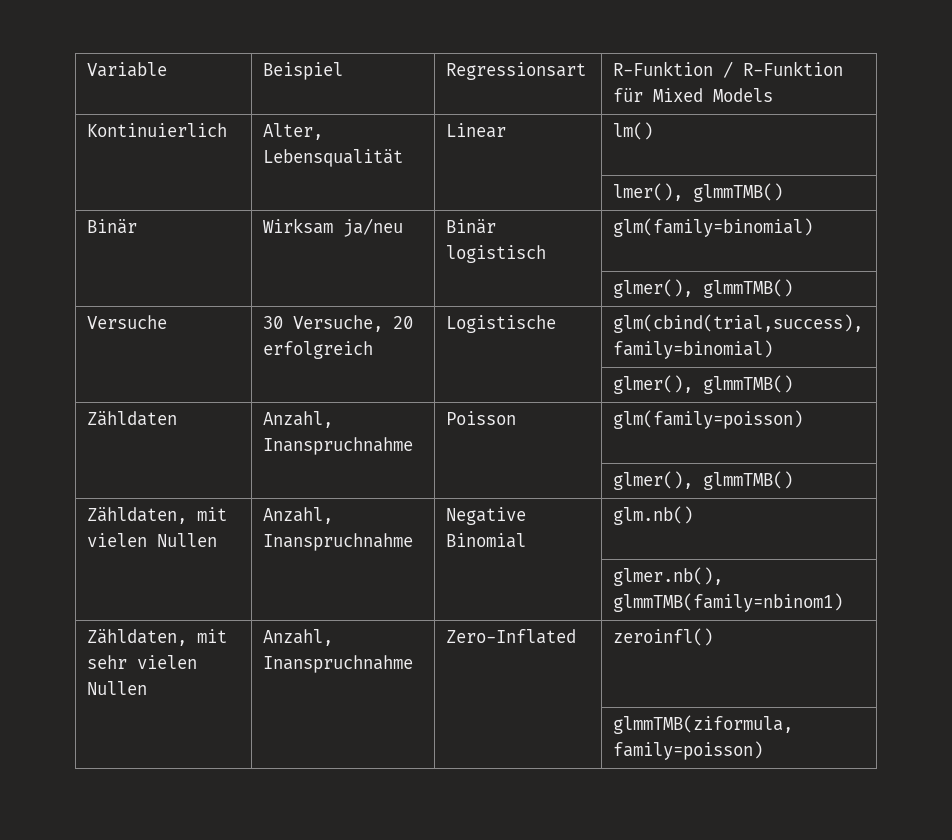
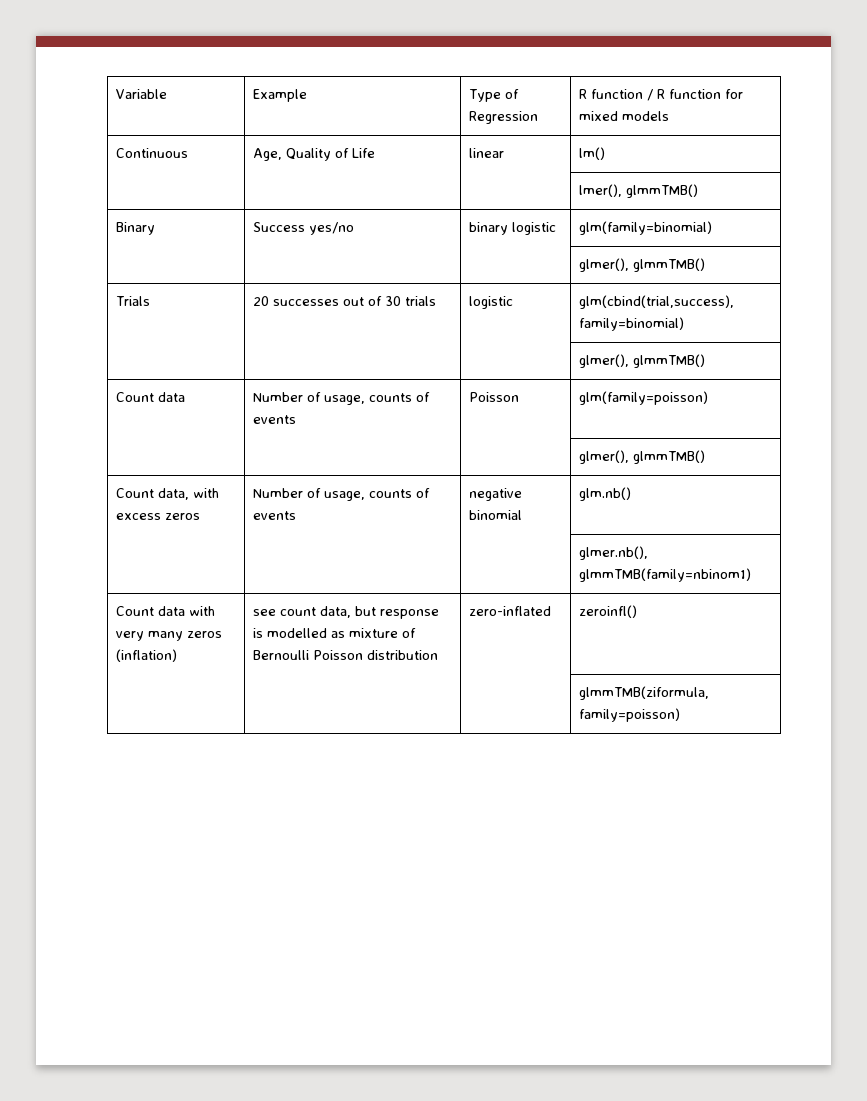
[263,62,344,80] [446,62,587,80] [613,61,844,78] [613,88,774,102] [87,123,228,137] [263,123,324,140] [263,149,404,167] [446,123,507,138] [613,122,654,140] [613,183,784,202] [87,219,138,234] [263,218,404,237] [446,219,497,234] [446,245,547,263] [613,218,814,237] [613,279,794,298] [87,315,168,329] [263,315,414,332] [263,341,374,359] [446,315,557,333] [613,314,864,333] [613,340,774,359] [613,375,794,394] [87,411,178,426] [263,411,334,428] [263,437,414,455] [446,411,517,425] [613,410,804,429] [613,471,794,490] [87,507,228,524] [87,533,218,547] [263,507,334,524] [263,533,414,551] [446,507,527,525] [446,533,527,548] [613,506,694,525] [613,567,724,586] [613,593,844,612] [87,629,228,646] [87,655,198,669] [87,681,148,695] [263,629,334,646] [263,655,414,673] [446,629,577,644] Beispiel | Regressionsart | R-Funktion / R-Funktion für Mixed Models // Kontinuierlich | Alter, Lebensqualität | Linear | lm() // | | | lmer(), glmmTMB() // Binär | Wirksam ja/neu | Binär logistisch | glm(family=binomial) // | | | glmer(), glmmTMB() // Versuche | 30 Versuche, 20 erfolgreich | Logistische | glm(cbind(trial,success), family=binomial) // | | | glmer(), glmmTMB() // Zähldaten | Anzahl, Inanspruchnahme | Poisson | glm(family=poisson) // | | | glmer(), glmmTMB() // Zähldaten, mit vielen Nullen | Anzahl, Inanspruchnahme | Negative Binomial | glm.nb() // | | | glmer.nb(), glmmTMB(family=nbinom1) // Zähldaten, mit sehr vielen Nullen | Anzahl, Inanspruchnahme | Zero-Inflated -> [253,89,308,102] [469,89,520,102] [469,111,539,124] [579,89,744,101] [579,111,670,121] [116,148,189,158] [253,148,376,161] [469,148,505,158] [579,147,606,160] [579,184,699,198] [116,222,156,235] [253,222,355,235] [469,222,557,235] [579,221,713,235] [579,258,706,272] [116,296,151,306] [253,296,437,306] [469,296,514,309] [579,295,735,309] [579,317,685,331] [579,354,706,368] [116,392,186,402] [253,392,431,405] [253,415,297,424] [469,392,520,402] [579,391,709,405] [579,450,706,464] [116,488,220,500] [116,513,201,520] [253,488,431,501] [253,511,297,520] [469,488,523,501] [469,510,523,520] [579,487,632,501] [579,546,649,560] [579,568,752,582] [116,606,216,616] [116,631,223,641] [116,649,178,662] [253,606,440,619] [253,628,417,638] [253,650,439,660] [469,606,552,616] Example | Type of Regression | R function / R function for mixed models // Continuous | Age, Quality of Life | linear | lm() // | | | lmer(), glmmTMB() // Binary | Success yes/no | binary logistic | glm(family=binomial) // | | | glmer(), glmmTMB() // Trials | 20 successes out of 30 trials | logistic | glm(cbind(trial,success), family=binomial) // | | | glmer(), glmmTMB() // Count data | Number of usage, counts of events | Poisson | glm(family=poisson) // | | | glmer(), glmmTMB() // Count data, with excess zeros | Number of usage, counts of events | negative binomial | glm.nb() // | | | glmer.nb(), glmmTMB(family=nbinom1) // Count data with very many zeros (inflation) | see count data, but response is modelled as mixture of Bernoulli Poisson distribution | zero-inflated

